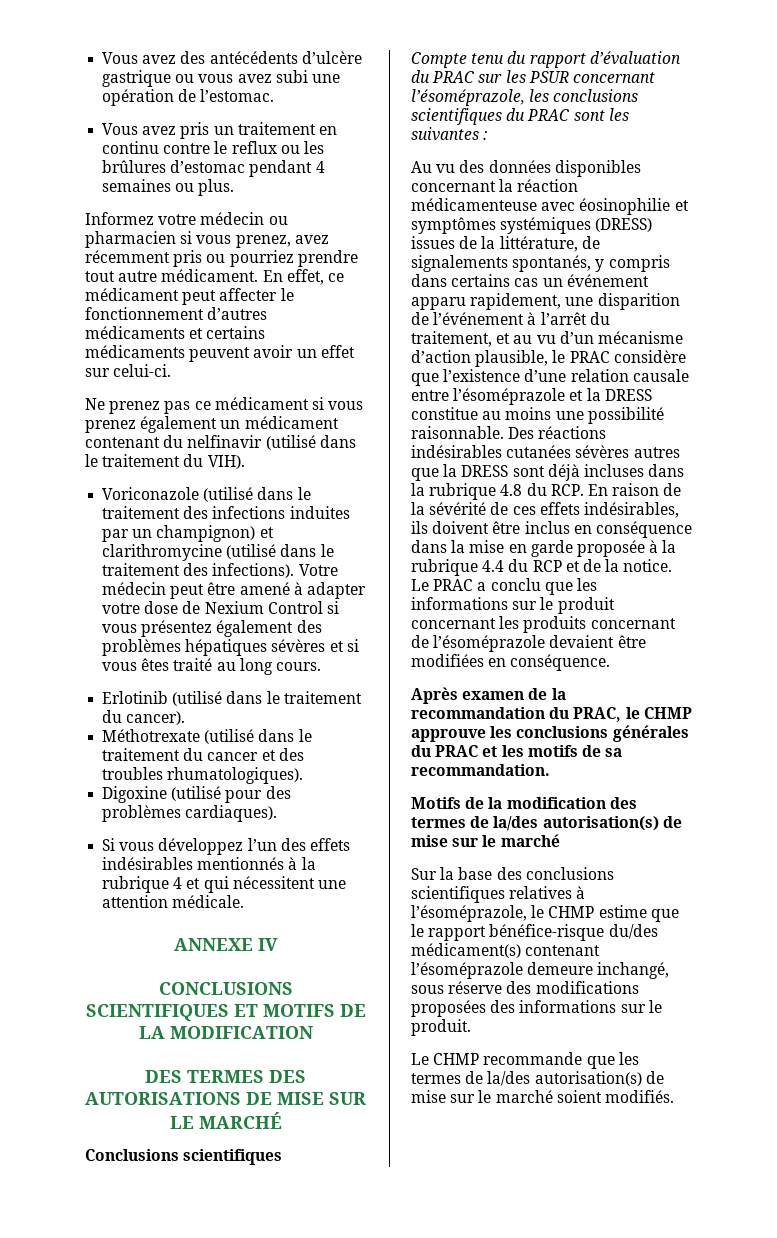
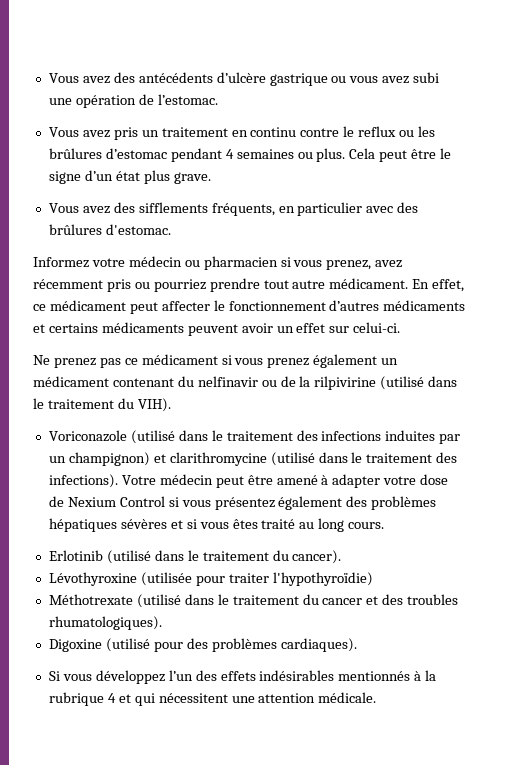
(235, 187) none -> [349,148,452,162] [48,170,211,184] [48,202,419,216] [48,224,171,235] Cela peut être le signe d’un état plus grave. // Vous avez des sifflements fréquents, en particulier avec des brûlures d'estomac.
(263, 441) none -> [261,376,377,390] ou de la rilpivirine
(186, 718) none -> [48,572,373,586] // Lévothyroxine (utilisée pour traiter l'hypothyroïdie)
[173,938,278,951] [158,982,293,995] [85,1004,366,1021] [138,1026,313,1039] [145,1070,306,1083] [85,1092,366,1105] [169,1112,282,1129] [85,1149,283,1165] [411,51,681,68] [411,70,655,83] [411,89,639,106] [411,108,629,125] [411,127,488,141] [411,160,641,177] [411,179,579,192] [411,198,689,215] [411,217,653,234] [411,236,600,252] [411,255,670,272] [411,274,649,287] [411,293,680,310] [411,312,610,325] [411,331,683,347] [411,350,686,367] [411,369,689,386] [411,388,652,405] [411,407,664,424] [411,426,607,439] [411,445,680,458] [411,464,685,481] [411,483,682,500] [411,502,679,518] [411,521,692,538] [411,540,677,557] [411,559,673,576] [411,578,597,595] [411,597,615,614] [411,616,676,633] [411,635,646,652] [411,654,611,671] [411,687,566,704] [411,707,692,722] [411,725,689,742] [411,745,623,757] [411,764,550,776] [411,797,637,809] [411,816,682,831] [411,834,560,847] [411,867,614,880] [411,886,586,903] [411,905,679,922] [411,924,658,941] [411,943,601,958] [411,962,670,979] [411,981,639,994] [411,1000,662,1017] [411,1019,471,1036] [411,1052,639,1069] [411,1071,664,1086] [411,1090,674,1103] // ANNEXE IV // CONCLUSIONS SCIENTIFIQUES ET MOTIFS DE LA MODIFICATION // DES TERMES DES AUTORISATIONS DE MISE SUR LE MARCHÉ // Conclusions scientifiques // Compte tenu du rapport d’évaluation du PRAC sur les PSUR concernant l’ésoméprazole, les conclusions scientifiques du PRAC sont les suivantes : // Au vu des données disponibles concernant la réaction médicamenteuse avec éosinophilie et symptômes systémiques (DRESS) issues de la littérature, de signalements spontanés, y compris dans certains cas un événement apparu rapidement, une disparition de l’événement à l’arrêt du traitement, et au vu d’un mécanisme d’action plausible, le PRAC considère que l’existence d’une relation causale entre l’ésoméprazole et la DRESS constitue au moins une possibilité raisonnable. Des réactions indésirables cutanées sévères autres que la DRESS sont déjà incluses dans la rubrique 4.8 du RCP. En raison de la sévérité de ces effets indésirables, ils doivent être inclus en conséquence dans la mise en garde proposée à la rubrique 4.4 du RCP et de la notice. Le PRAC a conclu que les informations sur le produit concernant les produits concernant de l’ésoméprazole devaient être modifiées en conséquence. // Après examen de la recommandation du PRAC, le CHMP approuve les conclusions générales du PRAC et les motifs de sa recommandation. // Motifs de la modification des termes de la/des autorisation(s) de mise sur le marché // Sur la base des conclusions scientifiques relatives à l’ésoméprazole, le CHMP estime que le rapport bénéfice-risque du/des médicament(s) contenant l’ésoméprazole demeure inchangé, sous réserve des modifications proposées des informations sur le produit. // Le CHMP recommande que les termes de la/des autorisation(s) de mise sur le marché soient modifiés. -> (377, 697) none

